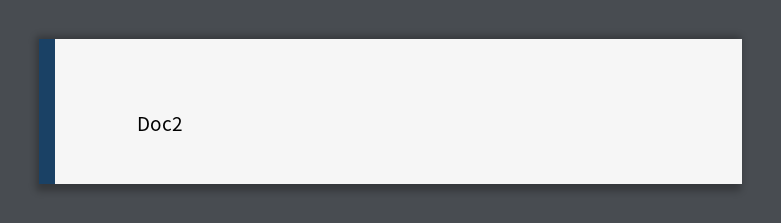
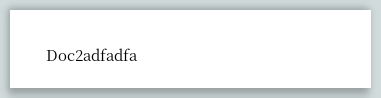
[137,117,183,131] Doc2 -> [46,48,138,61] Doc2adfadfa

